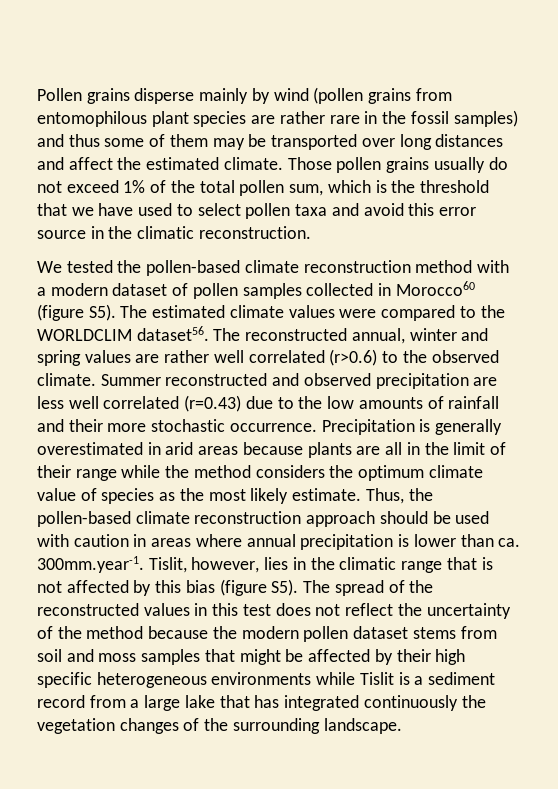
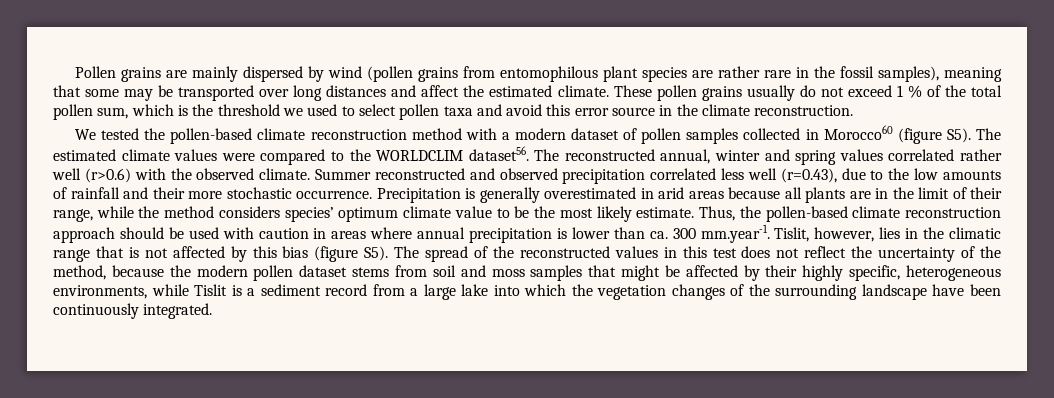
[134,88,249,104] disperse mainly -> [165,66,303,82] are mainly dispersed
[453,110,518,127] [37,134,208,147] samples) and thus some of them -> [877,66,1003,82] [53,85,120,97] samples), meaning that some
[287,157,332,170] Those -> [613,85,652,97] These
[123,180,146,193] 1% -> [896,85,922,98] 1 %
[37,203,134,216] that we have -> [282,108,303,116] we
[137,226,195,239] climatic -> [702,104,751,116] climate
[135,354,160,363] are -> [888,149,955,161] correlated
[248,349,399,366] correlated (r>0.6) to -> [84,168,166,183] (r>0.6) with
[473,377,498,386] are -> [650,168,717,180] correlated
[103,395,242,412] correlated (r=0.43) -> [780,168,837,183] (r=0.43),
(303, 448) none -> [784,187,802,199] all
[385,442,403,455] all -> (871, 195) none
[75,469,117,481] range -> [53,209,93,222] range,
[329,465,354,478] the -> [284,207,334,222] species’
[80,488,176,504] of species as -> [496,206,530,218] to be
[37,556,144,573] 300mm.year-1. -> [672,224,770,243] 300 mm.year-1.
[86,626,144,639] method -> [53,265,106,280] method,
[435,649,466,665] [37,672,312,688] high specific heterogeneous environments -> [802,265,1002,281] [53,285,147,299] highly specific, heterogeneous environments,
[219,695,458,711] that has integrated continuously -> [493,284,567,296] into which
[323,718,402,734] landscape. -> [861,284,1001,300] [53,303,213,319] landscape have been continuously integrated.

